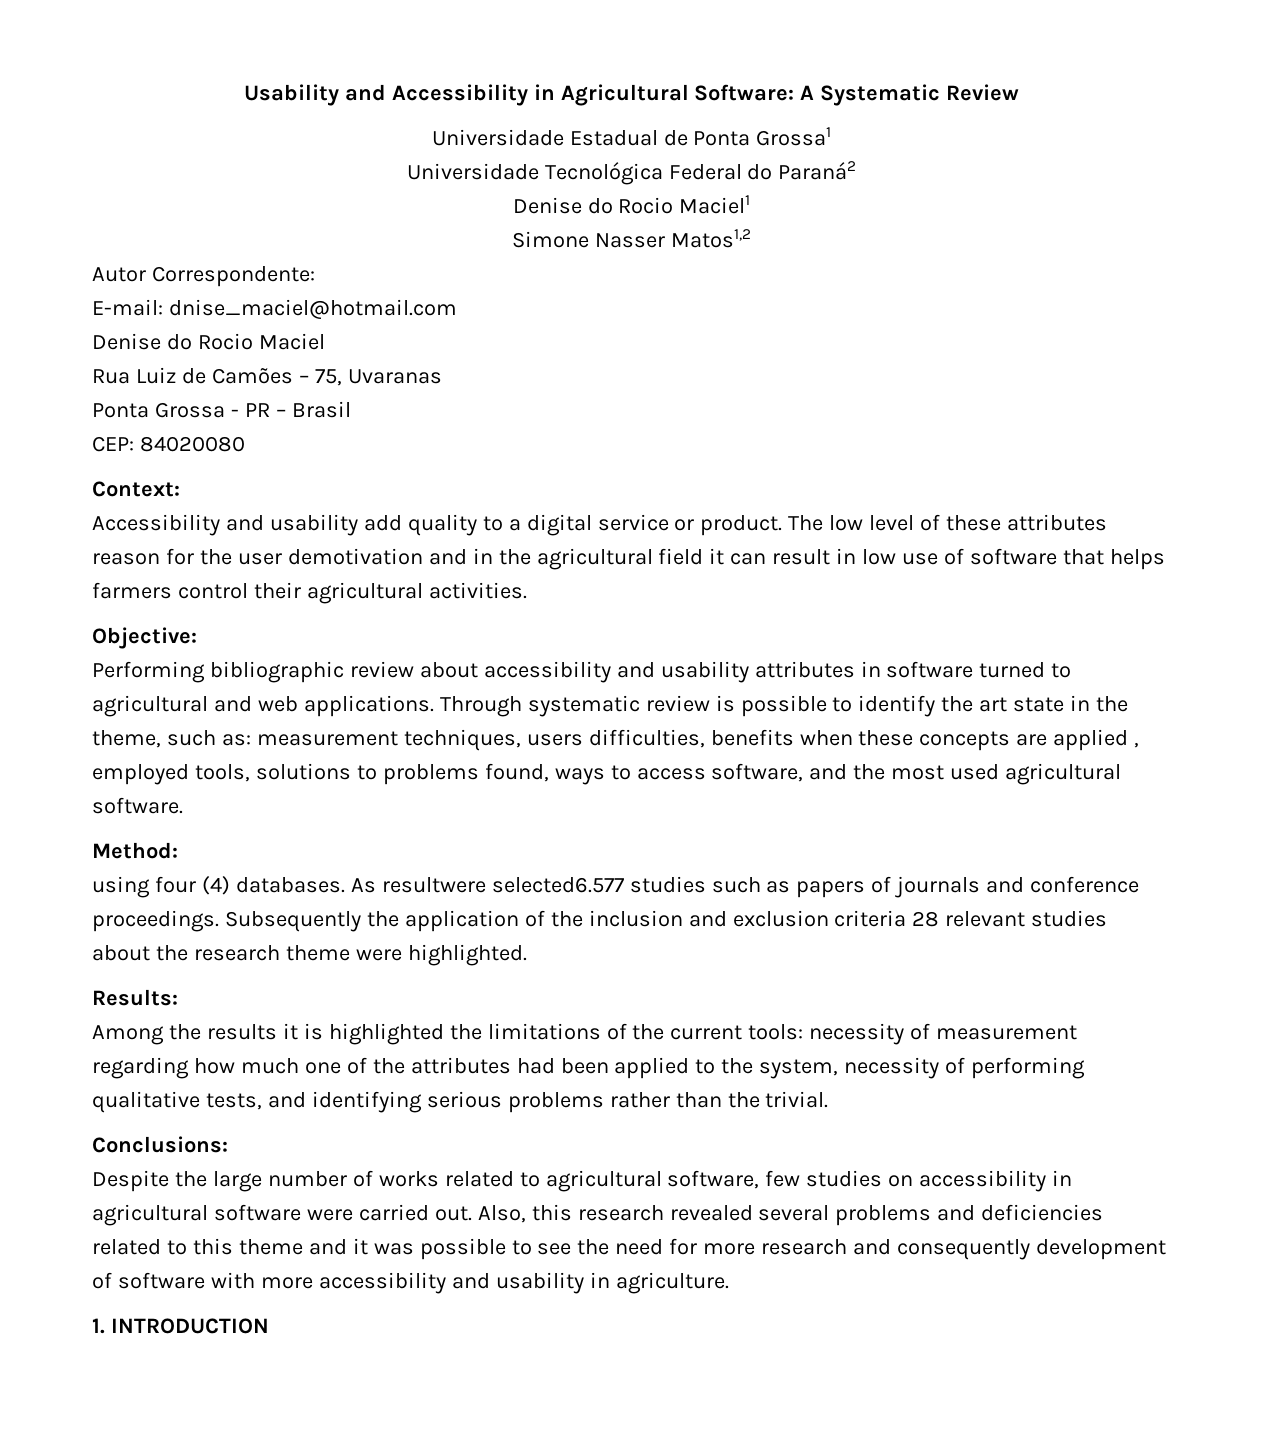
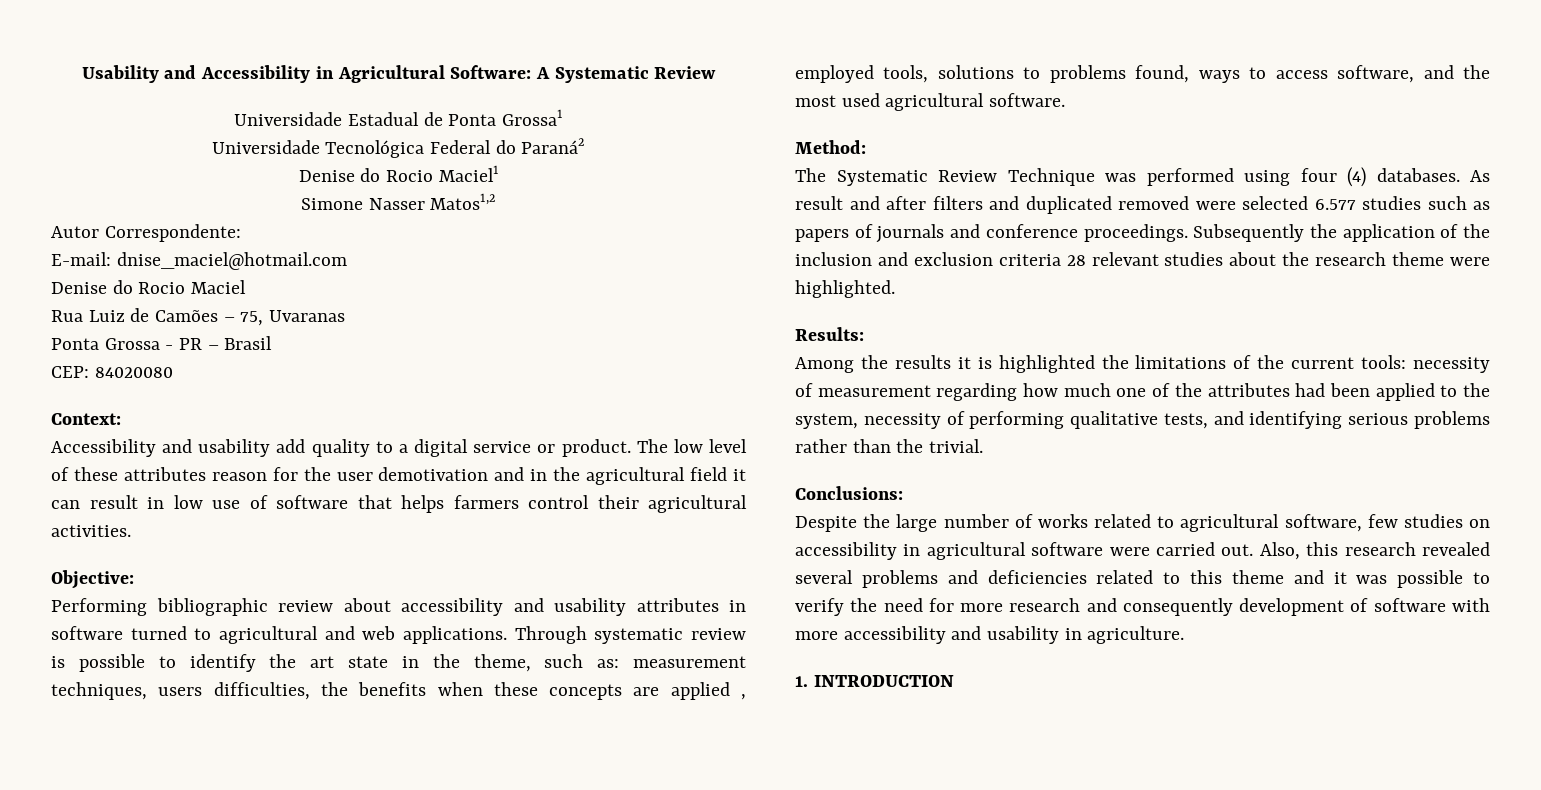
(705, 738) none -> [320,682,348,696] the
(178, 850) none -> [795,168,1234,186] The Systematic Review Technique was performed
[381,877,624,893] resultwere selected6.577 -> [795,196,1356,214] result and after filters and duplicated removed were selected 6.577
[537,1243,572,1255] see -> [795,598,844,616] verify

